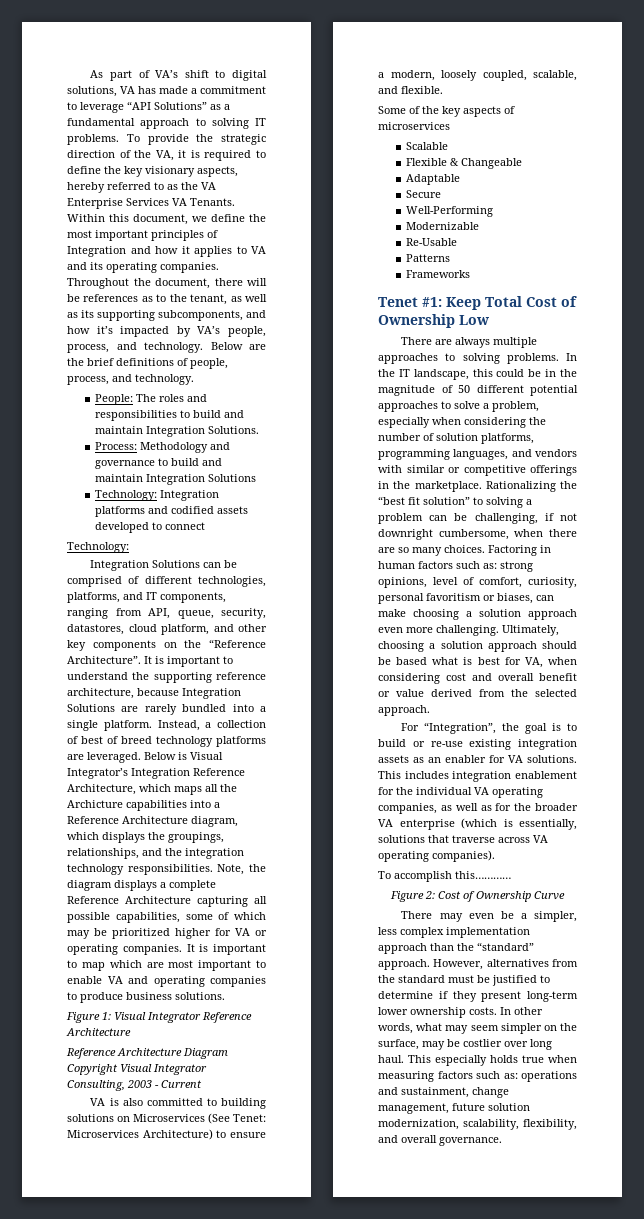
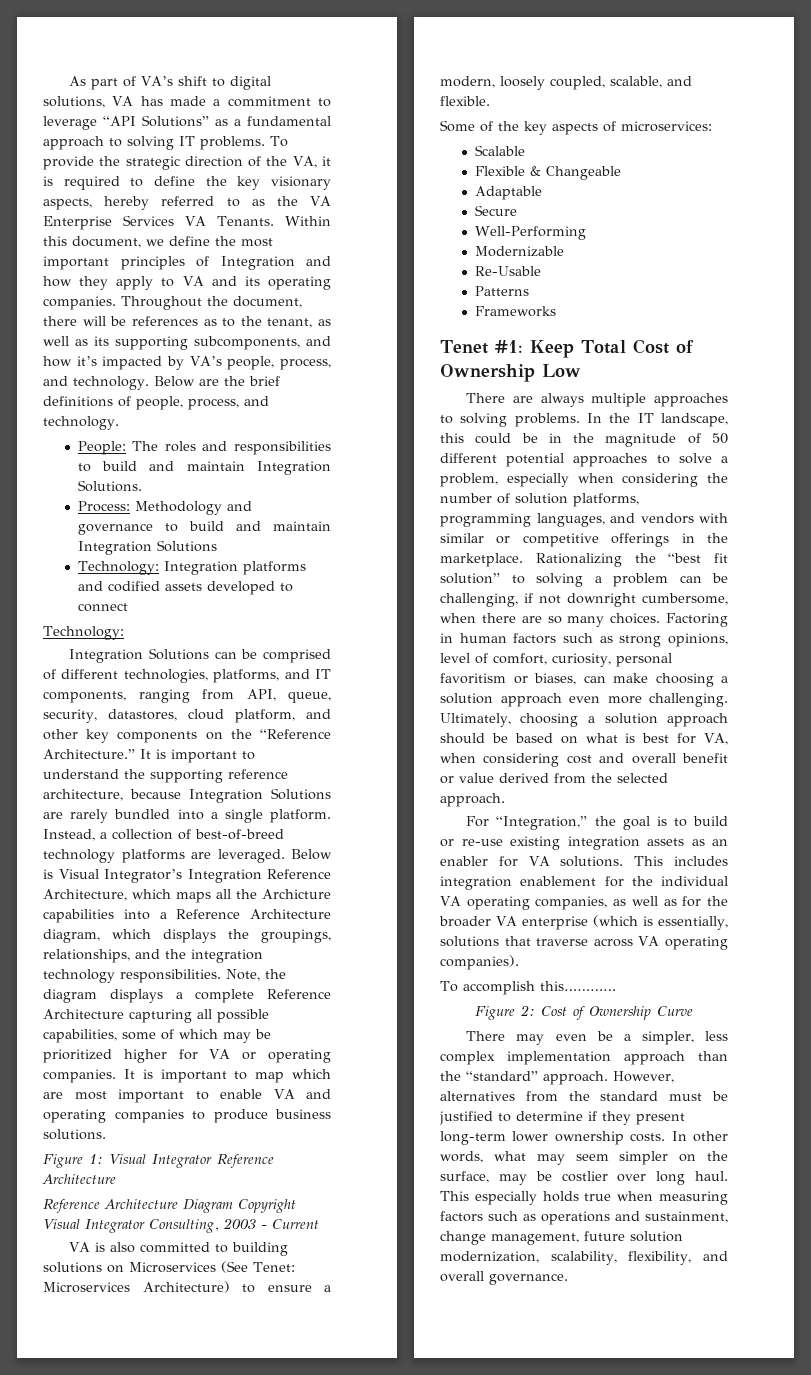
[181,246,232,257] it applies -> [79,276,154,290] they apply
[67,656,141,664] Architecture”. -> [43,749,135,759] Architecture.”
[81,736,152,744] best of breed -> [195,829,284,840] best-of-breed
[378,122,450,130] microservices -> [621,121,712,132] microservices:
[483,563,497,569] as: -> [599,636,613,643] as
(428, 661) none -> [560,736,578,744] on
[424,722,497,734] “Integration”, -> [496,816,588,830] “Integration,”
[503,1073,518,1079] as: -> [523,1214,536,1221] as

